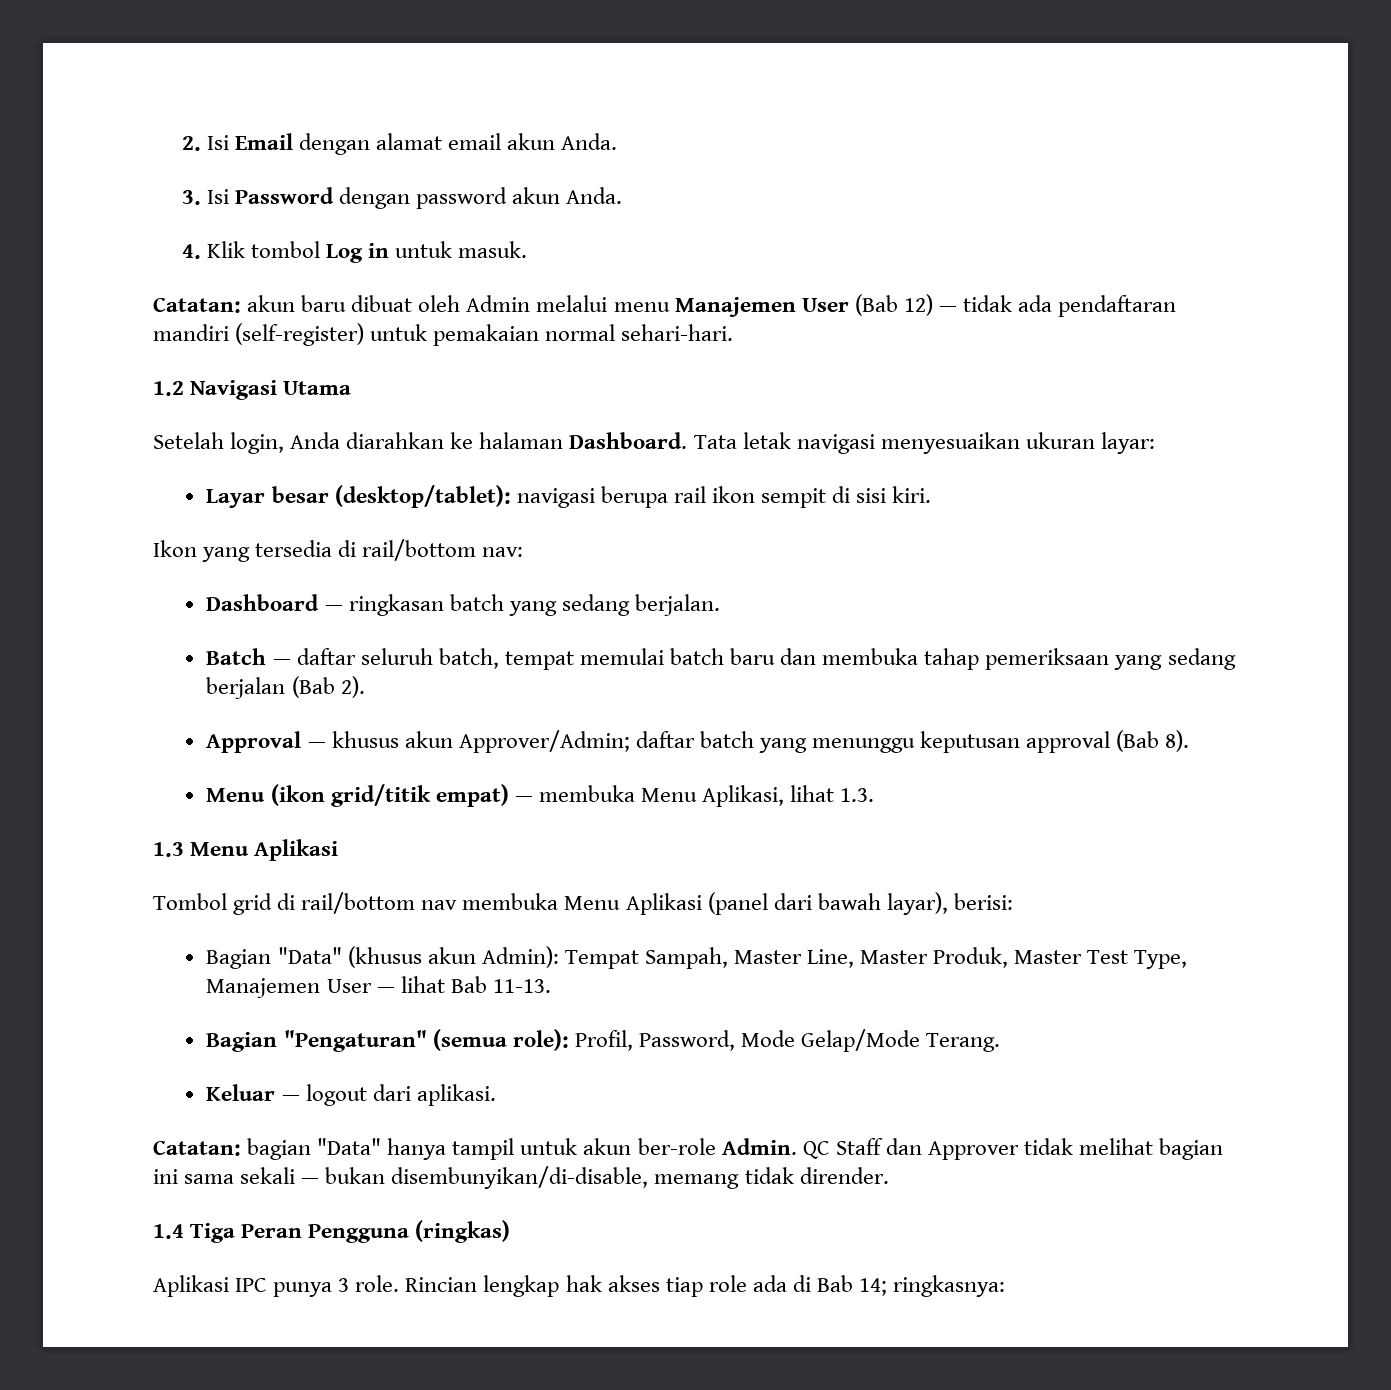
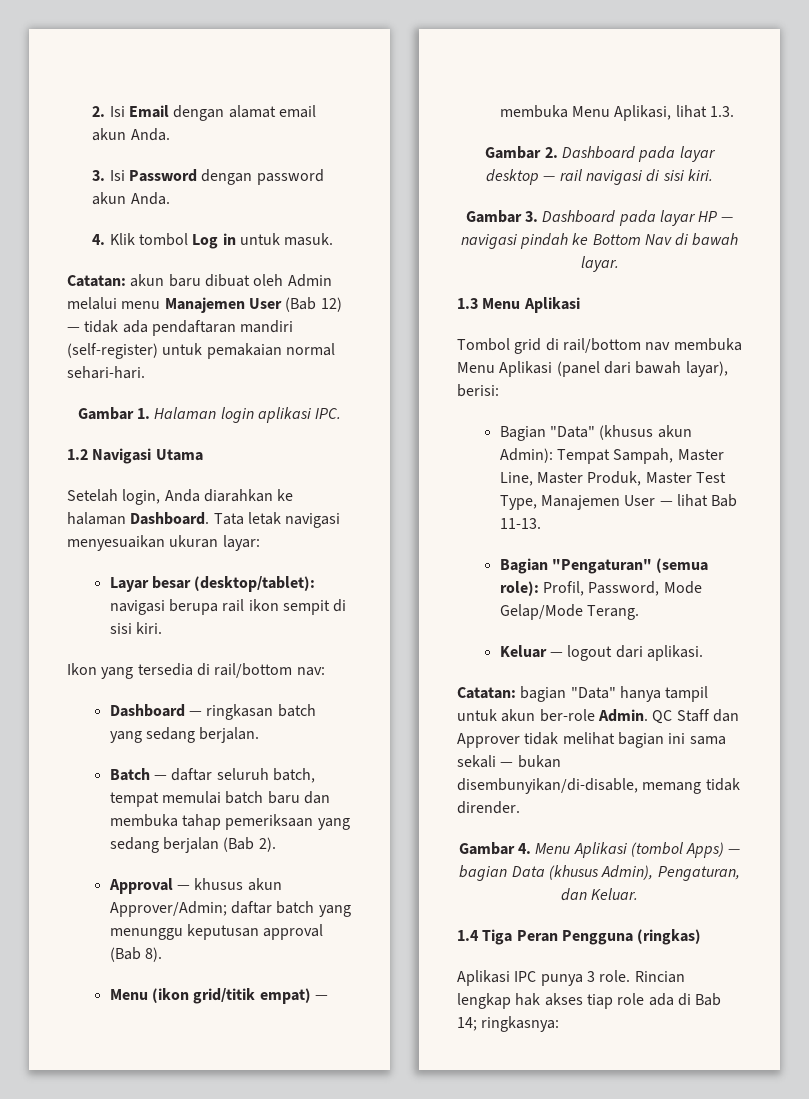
(734, 332) none -> [77,407,342,423] // Gambar 1. Halaman login aplikasi IPC.
(875, 795) none -> [485,146,716,162] [486,169,713,185] [465,210,734,226] [460,233,739,249] [580,256,619,272] // Gambar 2. Dashboard pada layar desktop — rail navigasi di sisi kiri. // Gambar 3. Dashboard pada layar HP — navigasi pindah ke Bottom Nav di bawah layar.
(889, 1175) none -> [458,842,741,858] [459,865,740,881] [560,888,639,901] // Gambar 4. Menu Aplikasi (tombol Apps) — bagian Data (khusus Admin), Pengaturan, dan Keluar.

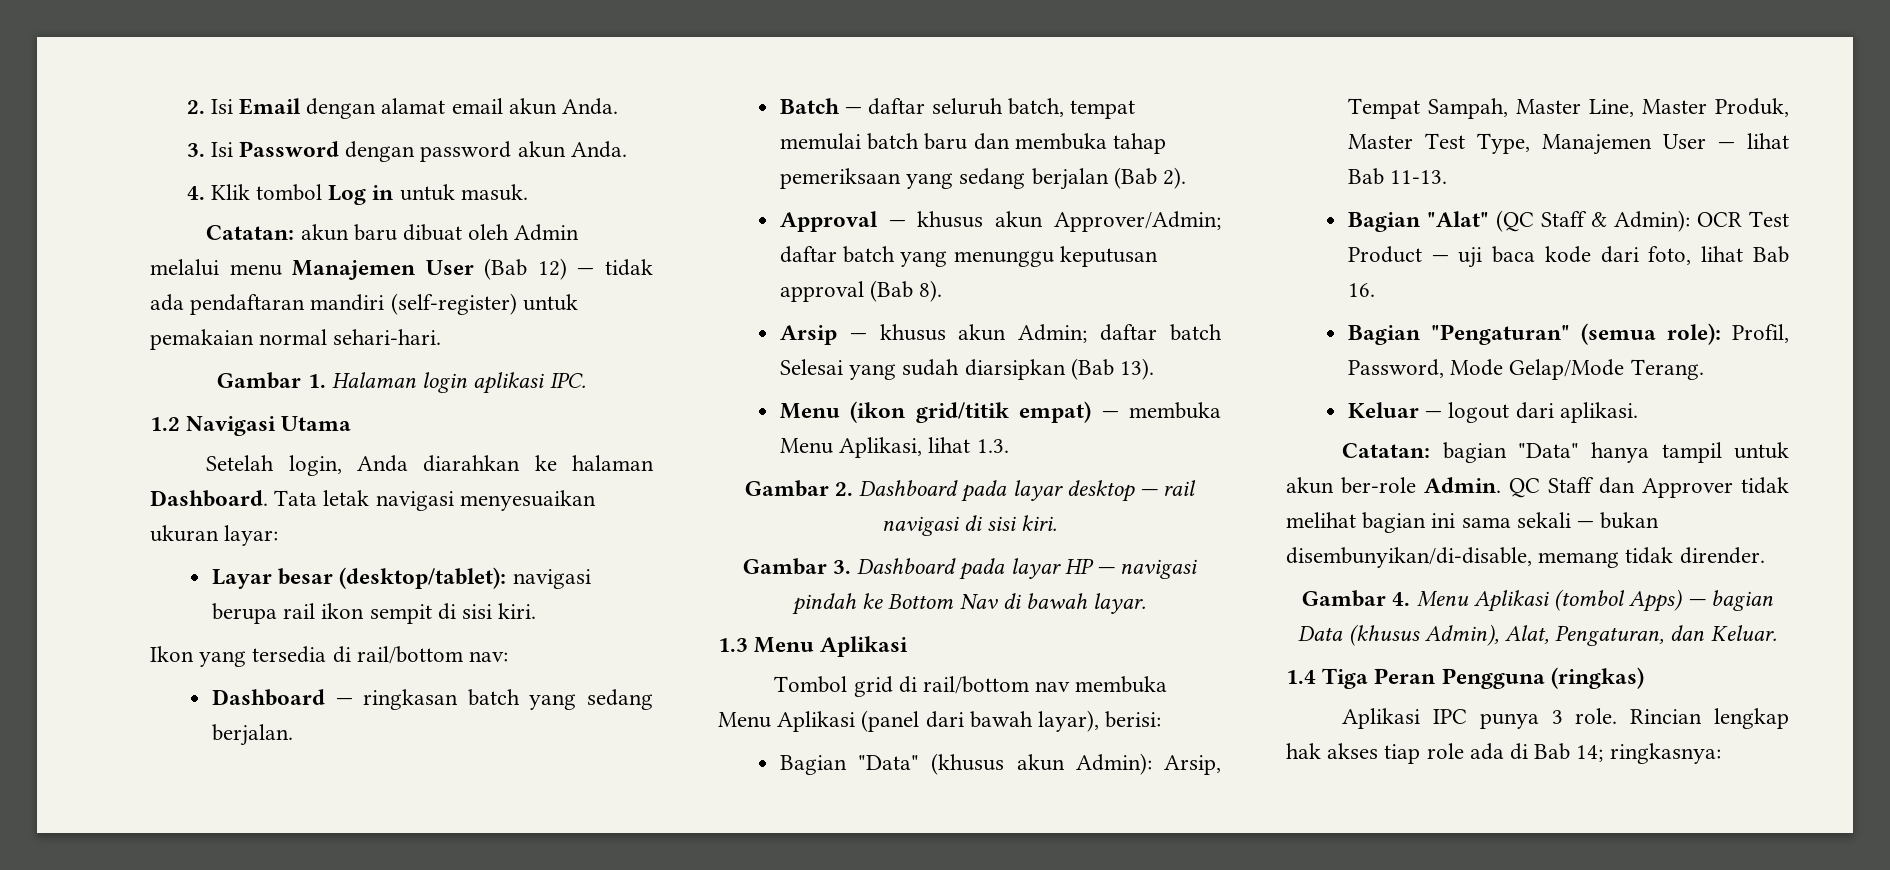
(163, 954) none -> [779,324,1222,345] [779,358,1154,380] // Arsip — khusus akun Admin; daftar batch Selesai yang sudah diarsipkan (Bab 13).
(553, 455) none -> [1164,755,1221,775] Arsip,
(541, 523) none -> [1347,210,1789,232] [1347,246,1789,268] [1347,283,1375,297] // Bagian "Alat" (QC Staff & Admin): OCR Test Product — uji baca kode dari foto, lihat Bab 16.
(654, 872) none -> [1505,625,1549,644] Alat,

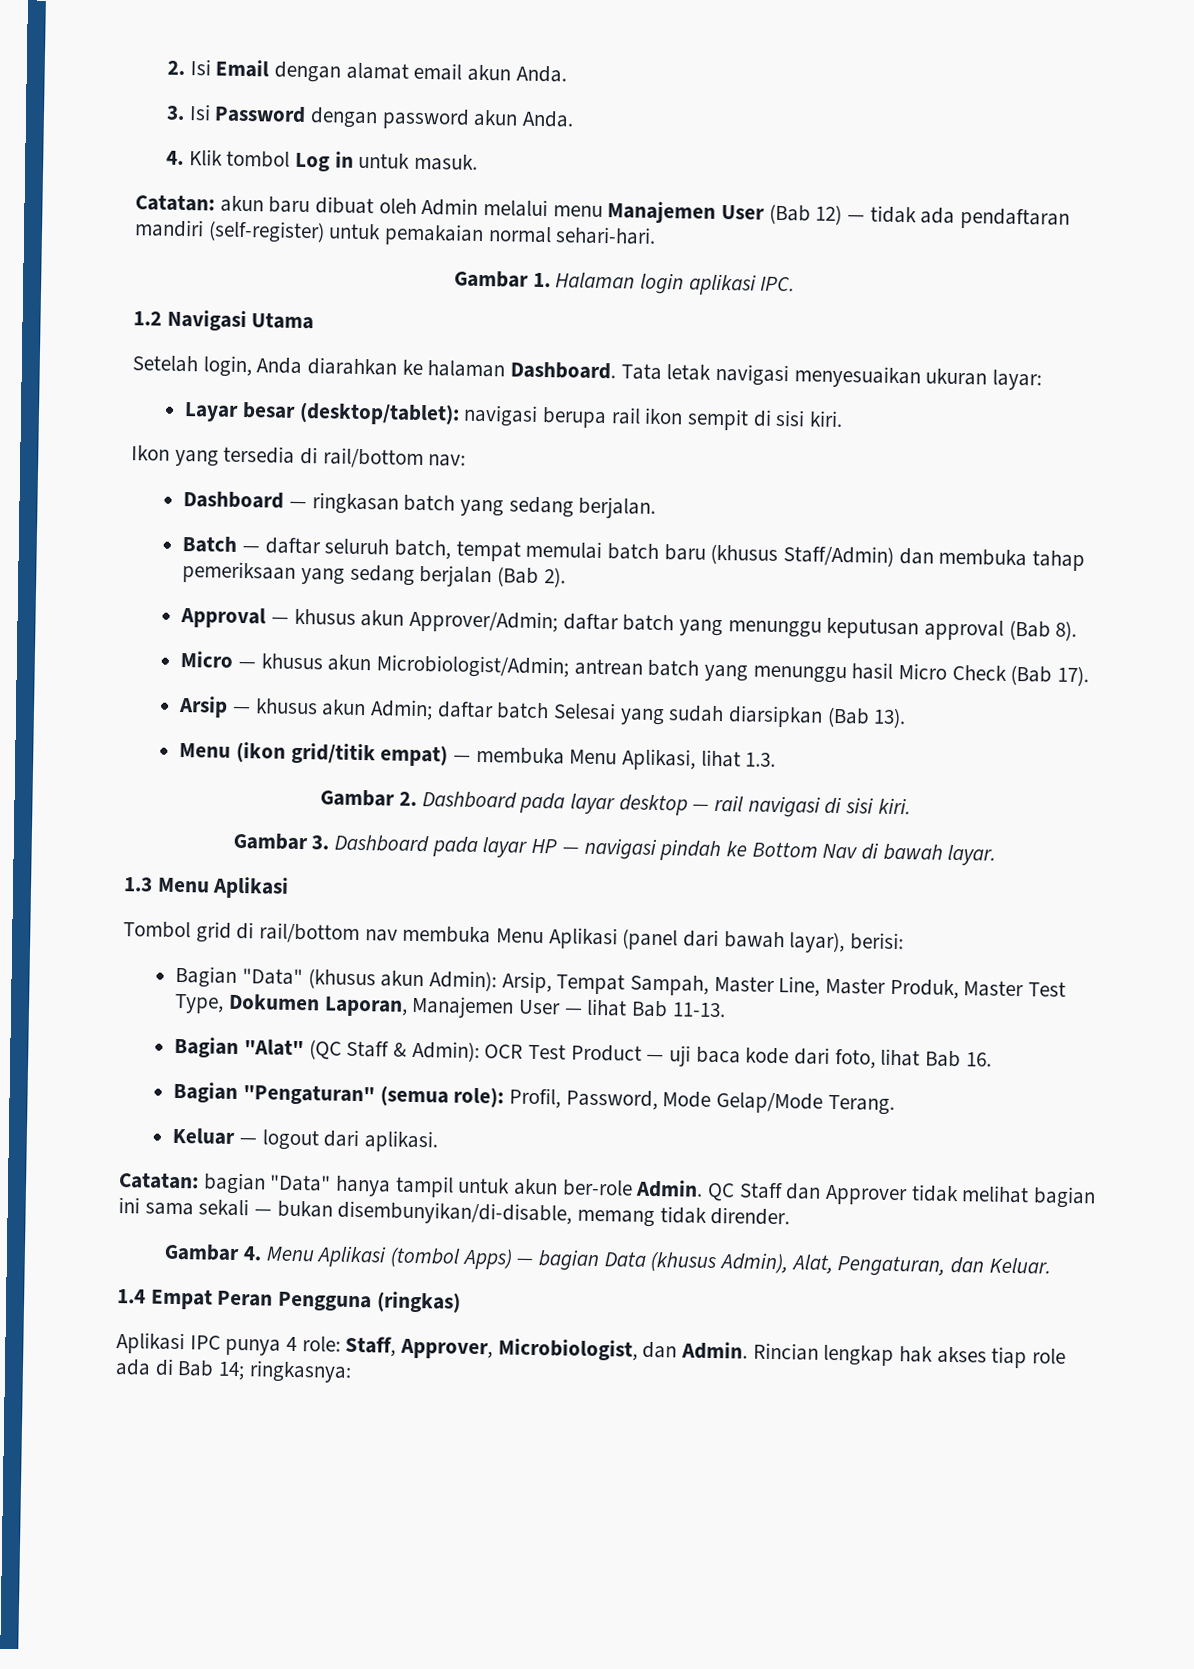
(968, 141) none -> [710,543,894,567] (khusus Staff/Admin)
(943, 291) none -> [180,651,1089,687] // Micro — khusus akun Microbiologist/Admin; antrean batch yang menunggu hasil Micro Check (Bab 17).
(1530, 143) none -> [228,993,408,1017] Dokumen Laporan,
[1322,668,1369,689] Tiga -> [149,1288,213,1310] Empat
[1551,708,1618,724] 3 role. -> [286,1335,749,1361] 4 role: Staff, Approver, Microbiologist, dan Admin.

